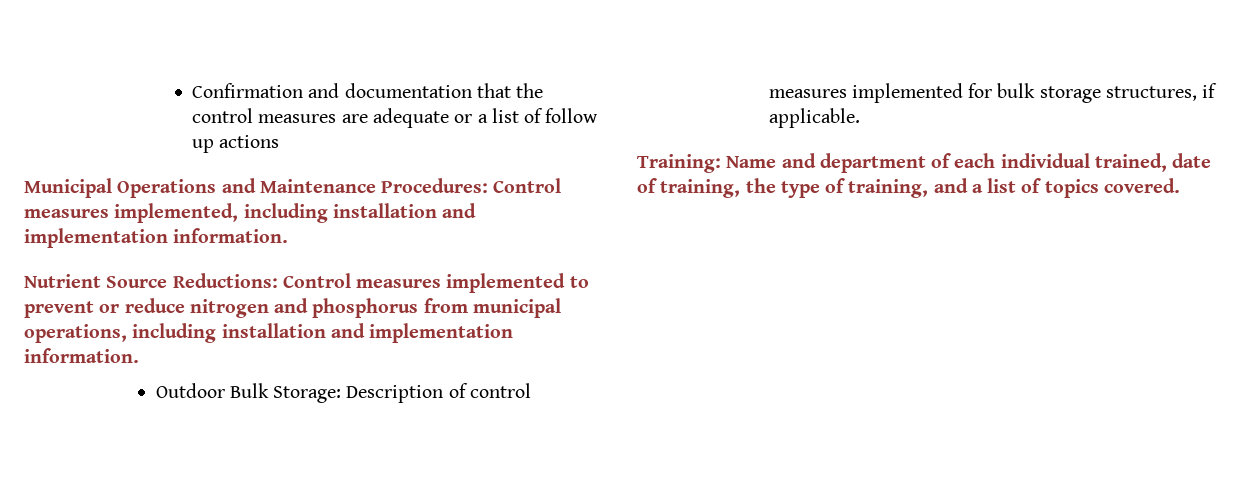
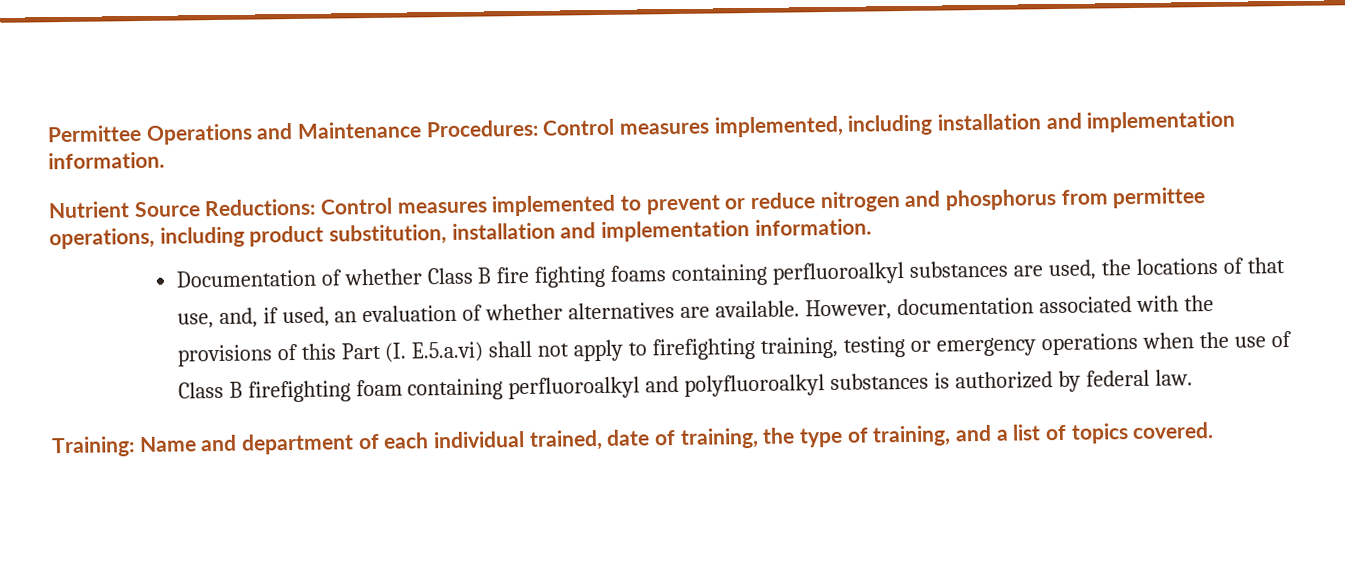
[192,83,544,98] [192,108,599,128] [192,135,280,153] [24,178,112,198] Confirmation and documentation that the control measures are adequate or a list of follow up actions // Municipal -> [47,124,142,143] Permittee
[472,298,561,318] municipal -> [1112,187,1207,209] permittee
[221,323,514,343] [24,348,139,363] [155,383,531,403] [768,83,1218,103] [768,108,860,128] installation and implementation information. // Outdoor Bulk Storage: Description of control measures implemented for bulk storage structures, if applicable. -> [249,218,872,247] [175,257,1285,288] [176,294,1214,329] [176,330,1292,367] [177,369,1193,403] product substitution, installation and implementation information. // Documentation of whether Class B fire fighting foams containing perfluoroalkyl substances are used, the locations of that use, and, if used, an evaluation of whether alternatives are available. However, documentation associated with the provisions of this Part (I. E.5.a.vi) shall not apply to firefighting training, testing or emergency operations when the use of Class B firefighting foam containing perfluoroalkyl and polyfluoroalkyl substances is authorized by federal law.

